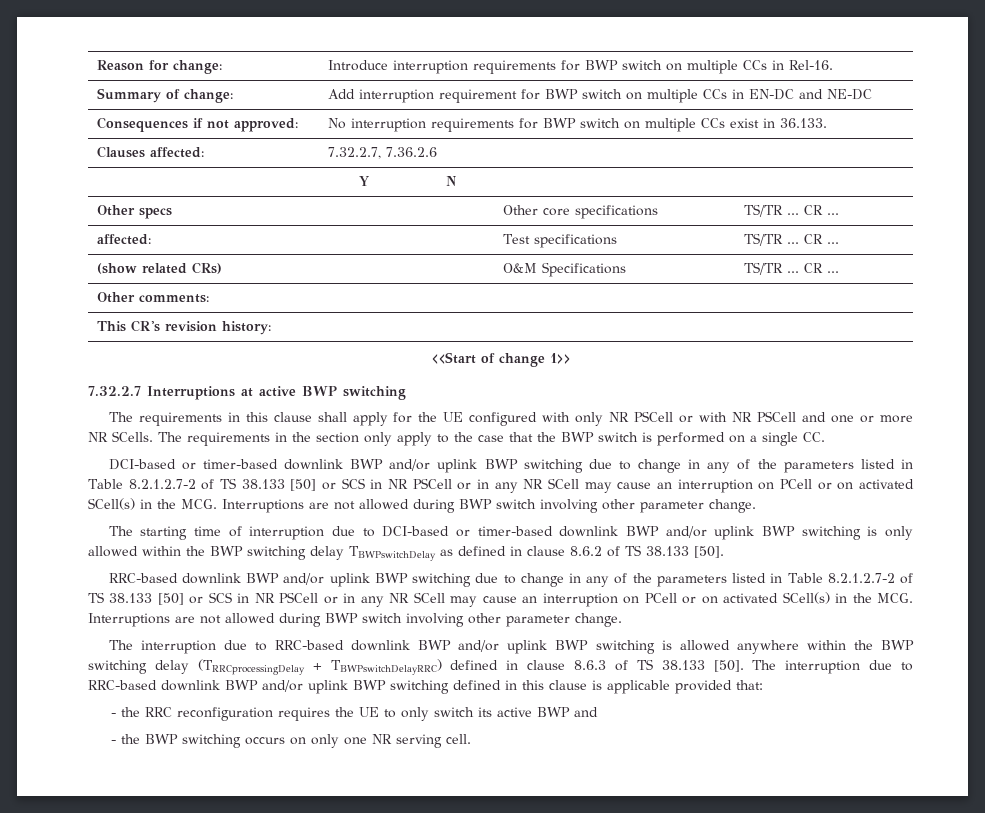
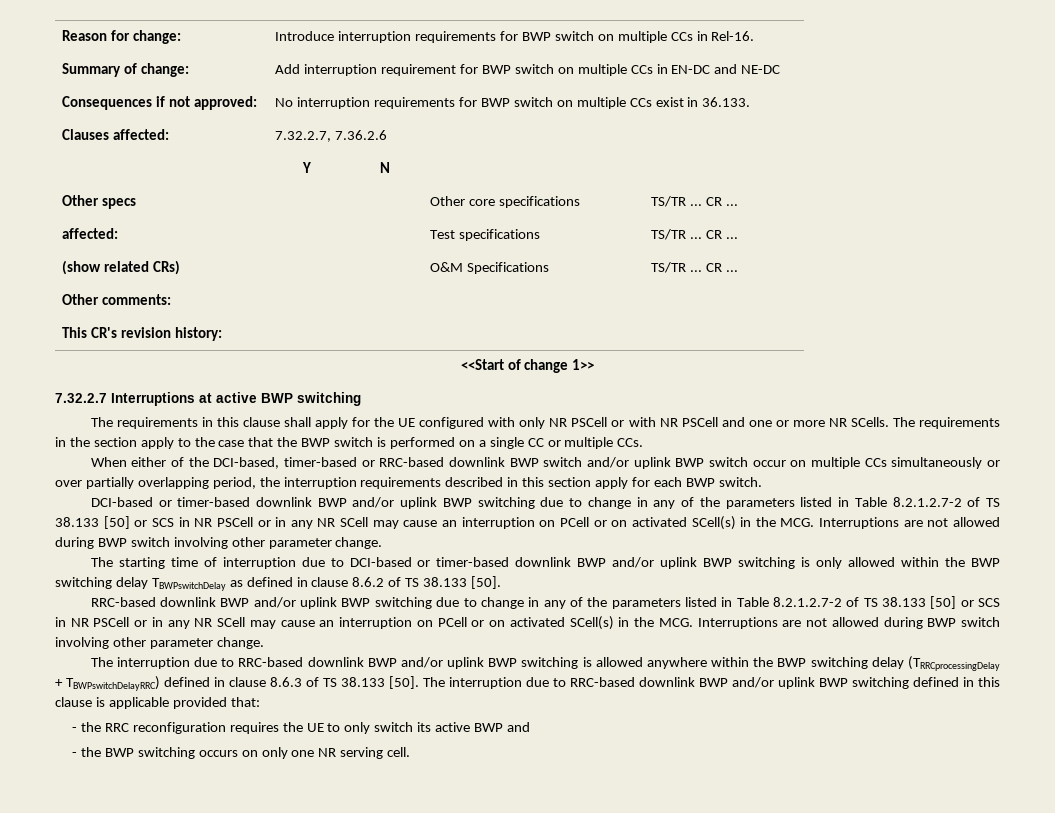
[364,432,392,446] only -> (137, 442) none
[803,432,825,442] CC. -> [527,437,644,449] [90,457,1000,469] [55,477,762,489] CC or multiple CCs. // When either of the DCI-based, timer-based or RRC-based downlink BWP switch and/or uplink BWP switch occur on multiple CCs simultaneously or over partially overlapping period, the interruption requirements described in this section apply for each BWP switch.

